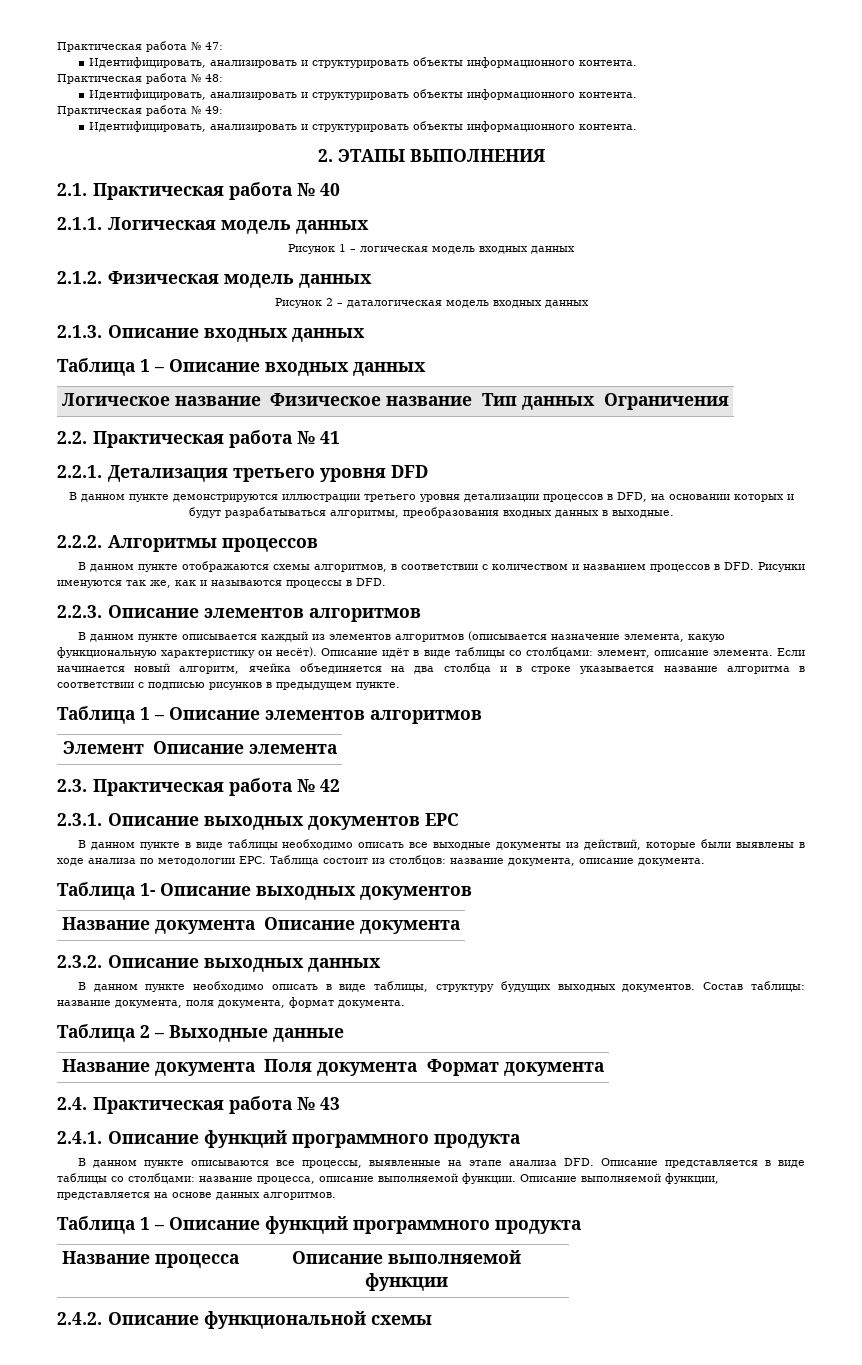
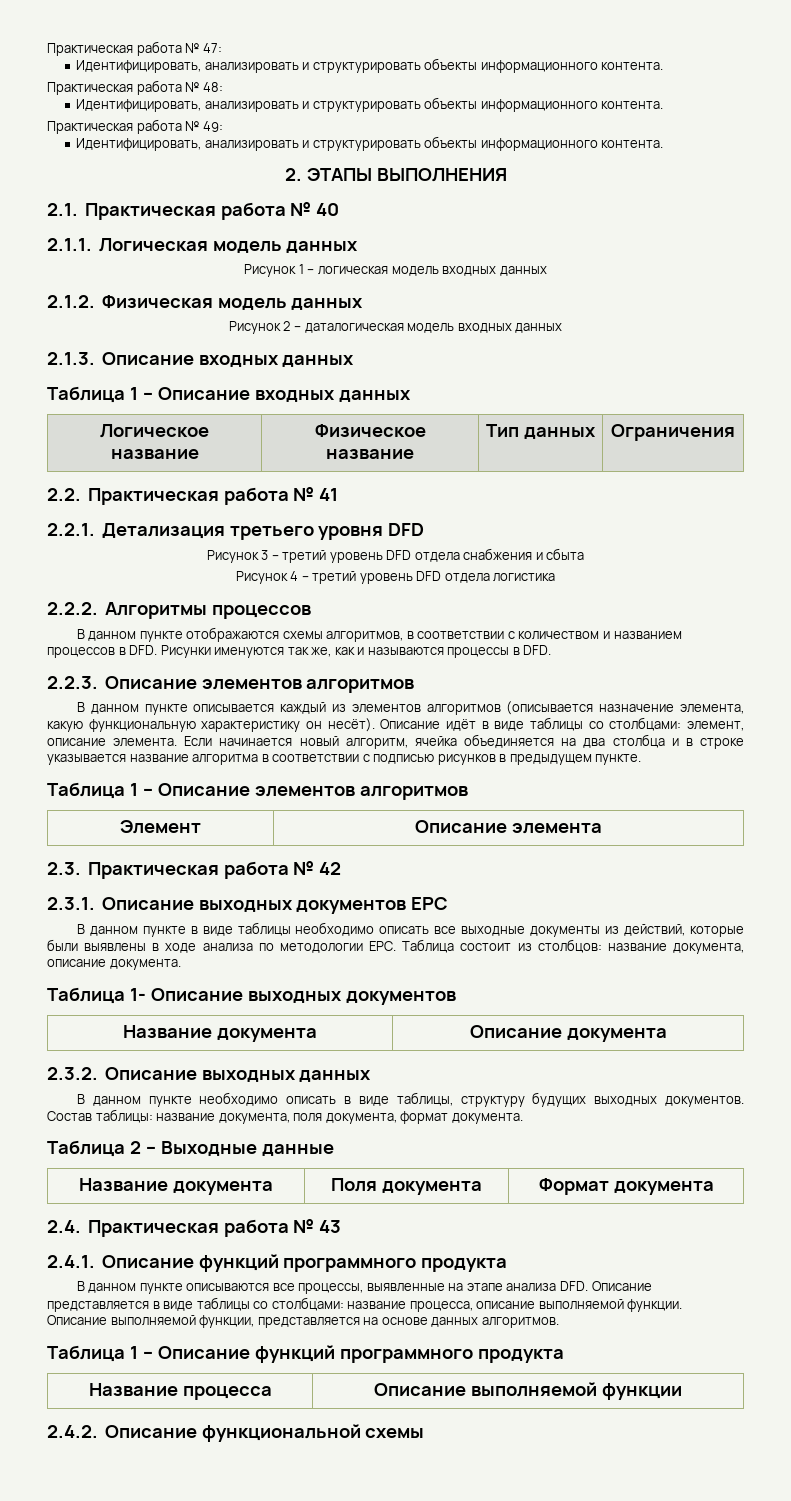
[68,492,794,502] [188,507,674,518] В данном пункте демонстрируются иллюстрации третьего уровня детализации процессов в DFD, на основании которых и будут разрабатываться алгоритмы, преобразования входных данных в выходные. -> [206,548,585,563] [235,571,556,584] Рисунок 3 – третий уровень DFD отдела снабжения и сбыта // Рисунок 4 – третий уровень DFD отдела логистика

